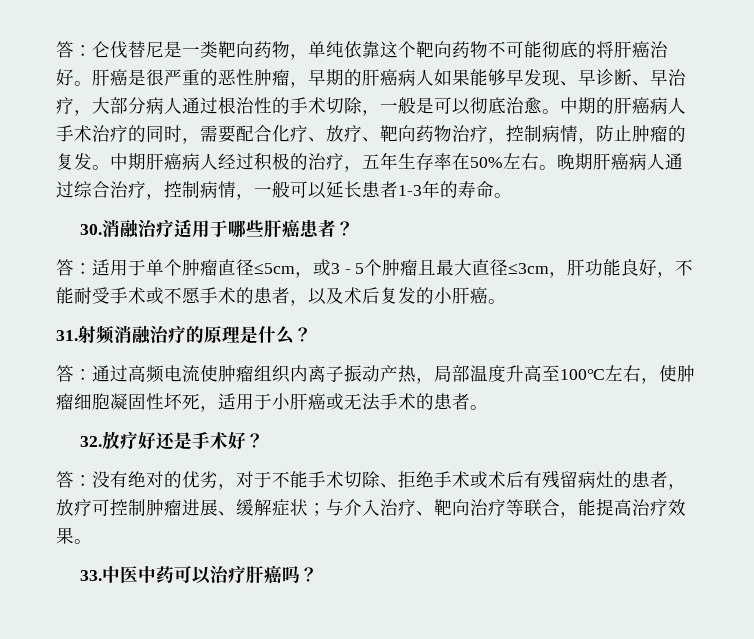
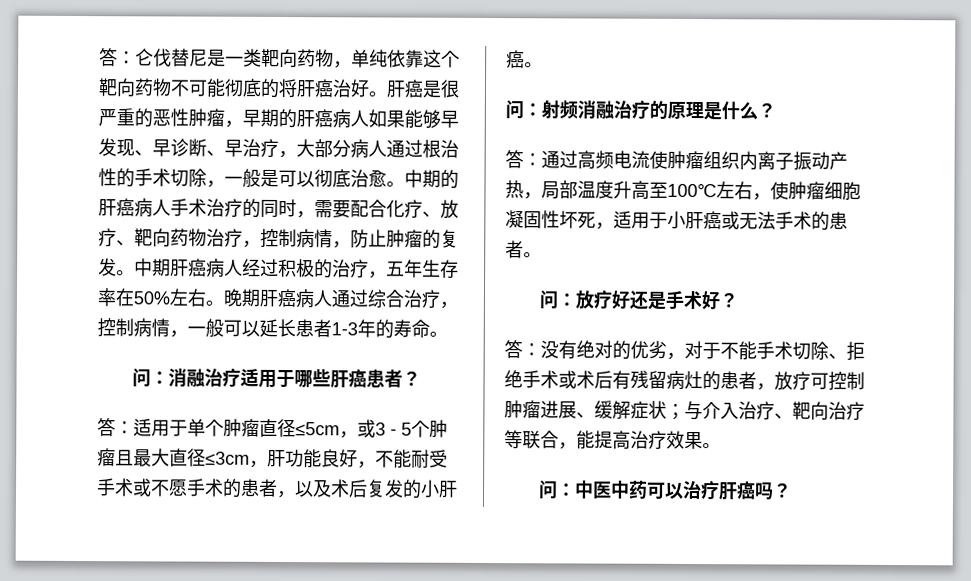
[80,224,103,235] 30. -> [132,368,170,388] 问：
[56,330,78,341] 31. -> [505,100,542,120] 问：
[80,436,103,447] 32. -> [539,290,577,310] 问：
[80,570,103,581] 33. -> [538,480,577,500] 问：

